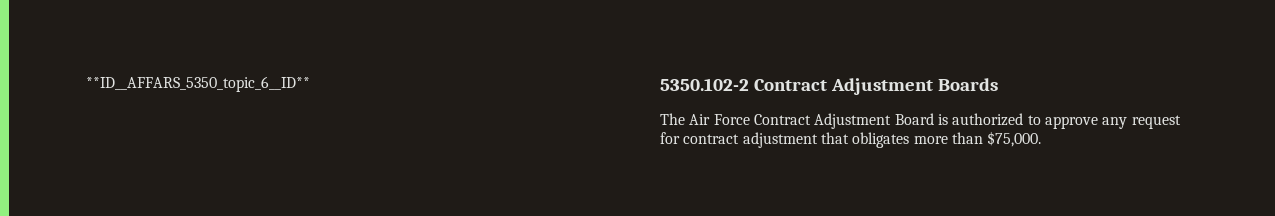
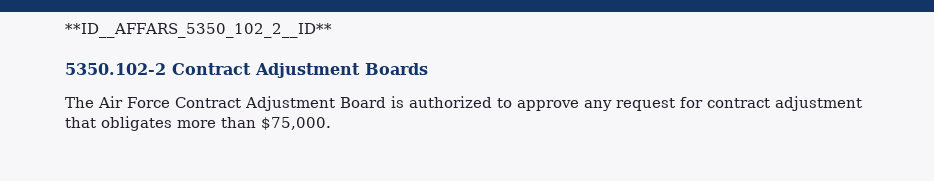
[86,76,310,92] **ID__AFFARS_5350_topic_6__ID** -> [65,23,332,38] **ID__AFFARS_5350_102_2__ID**

